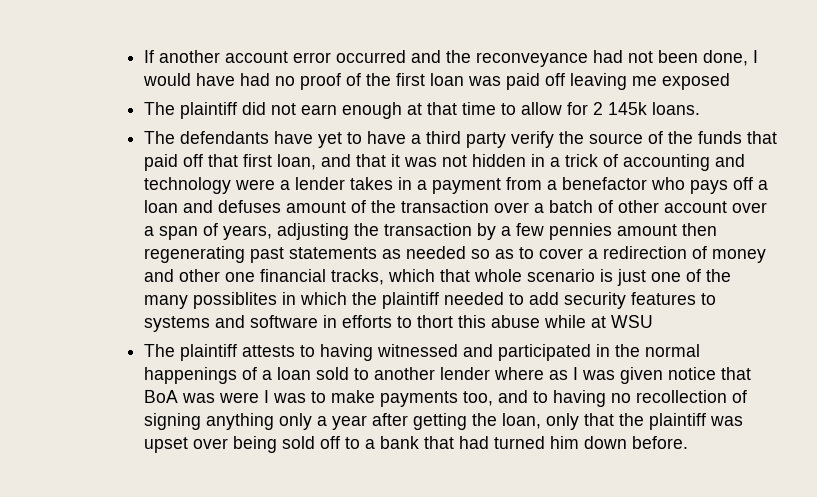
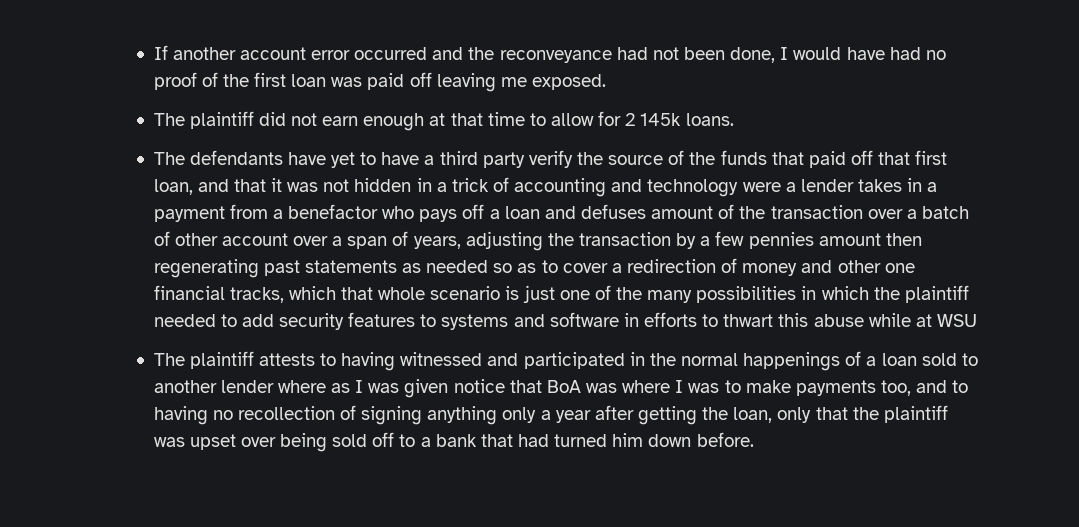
[661,73,730,90] exposed -> [532,74,607,90] exposed.
[192,292,277,309] possiblites -> [696,286,797,303] possibilities
[416,315,453,328] thort -> [723,314,774,327] thwart
[218,392,259,403] were -> [622,380,671,393] where

